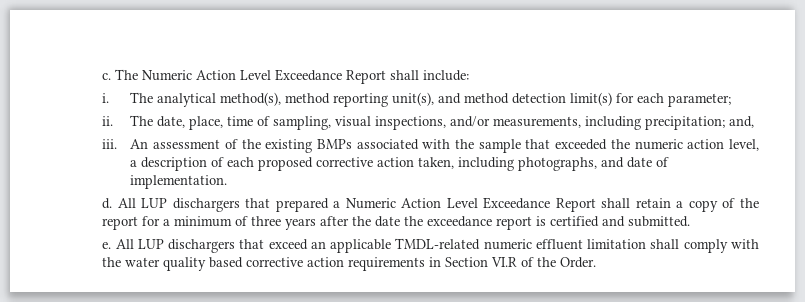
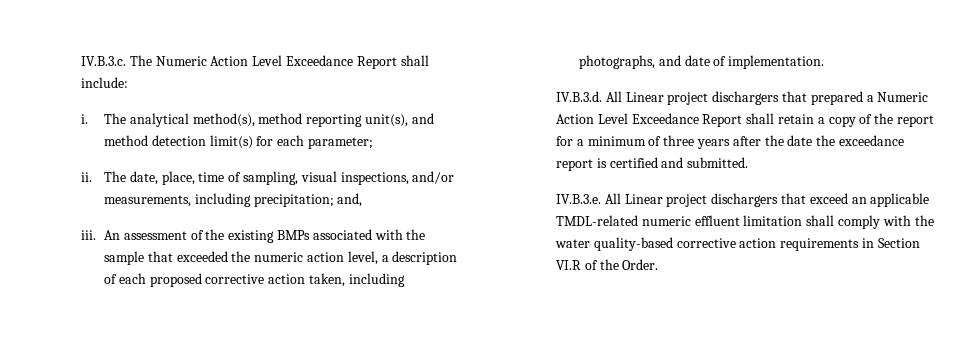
[102,73,112,80] c. -> [81,56,127,66] IV.B.3.c.
[102,198,168,209] d. All LUP -> [556,91,709,105] IV.B.3.d. All Linear project
[102,239,164,249] e. All LUP -> [556,193,708,207] IV.B.3.e. All Linear project
[163,257,244,271] quality based -> [593,237,673,251] quality-based

